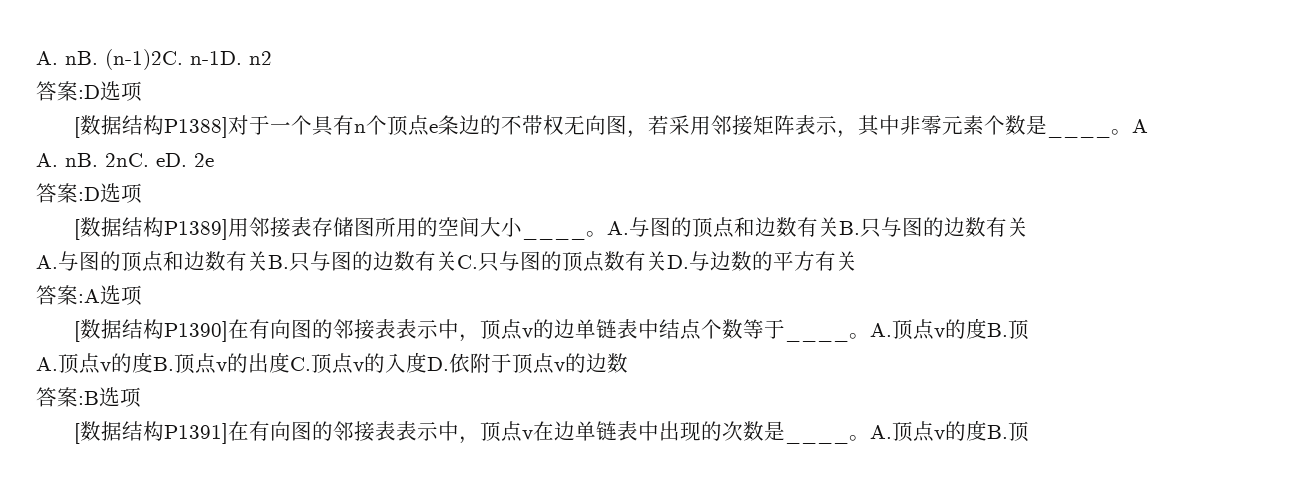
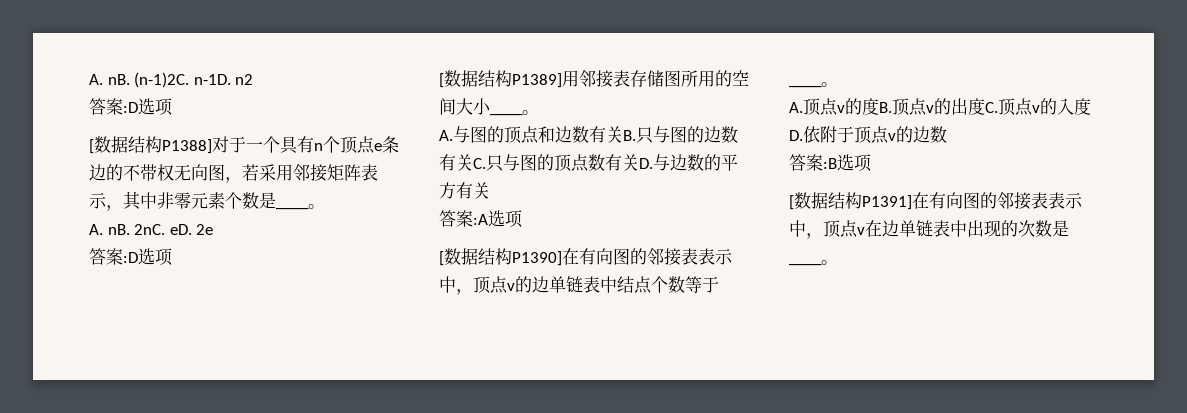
[1131,119,1148,133] A -> (325, 206) none
[606,217,1028,238] A.与图的顶点和边数有关B.只与图的边数有关 -> (539, 112) none
[869,318,1029,340] A.顶点v的度B.顶 -> (838, 84) none
[869,420,1029,442] A.顶点v的度B.顶 -> (838, 262) none

